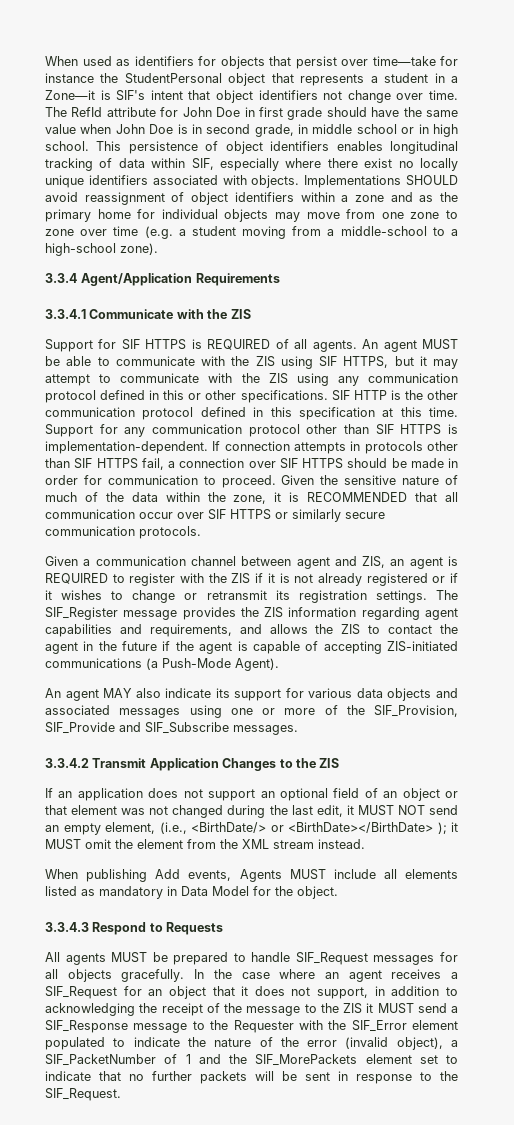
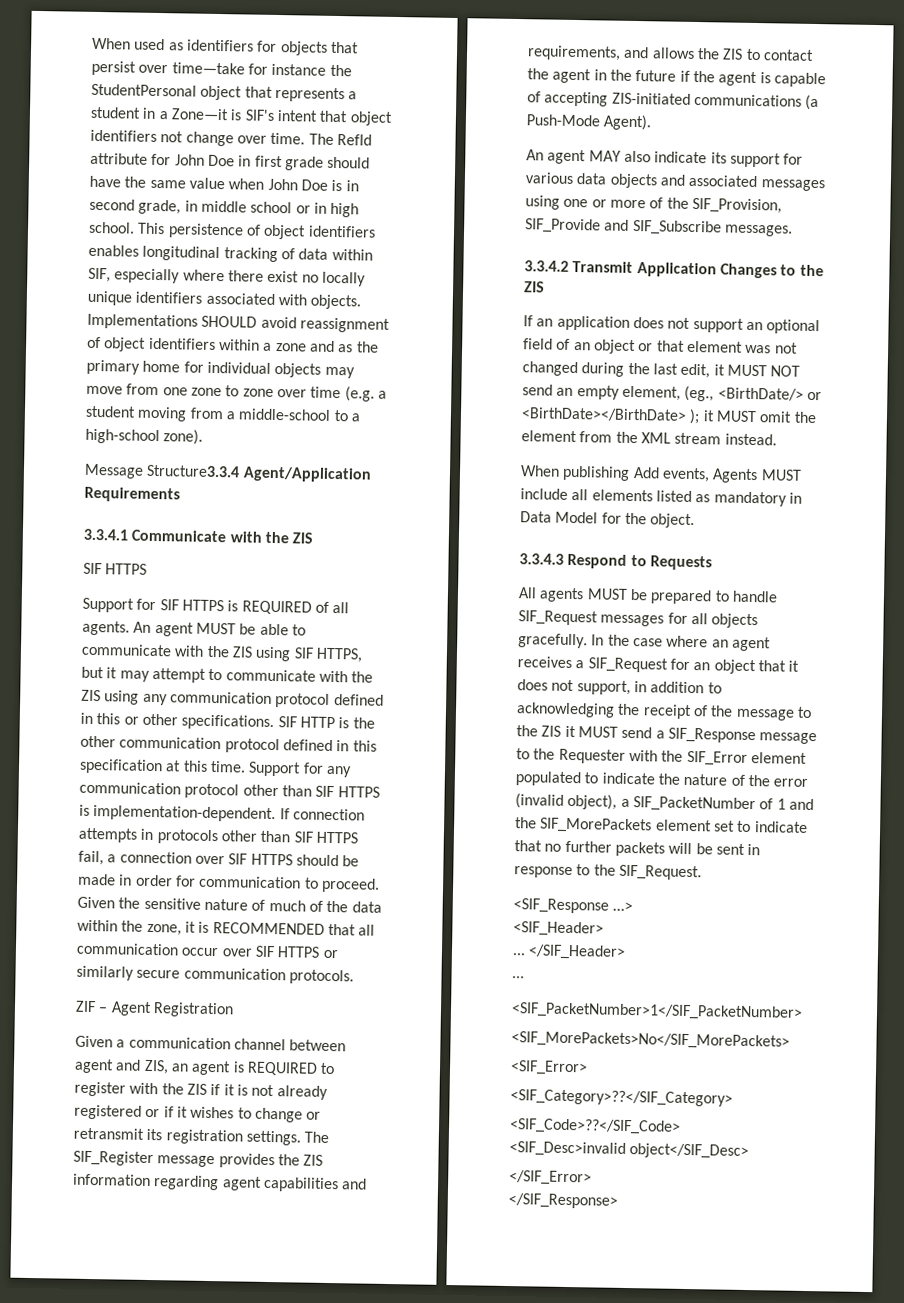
[45,273,77,283] 3.3.4 -> [84,463,241,479] Message Structure3.3.4
(251, 314) none -> [83,562,148,575] // SIF HTTPS
(201, 532) none -> [75,1000,234,1018] // ZIF – Agent Registration
[159,822,187,834] (i.e., -> [684,385,715,402] (eg.,
(121, 1094) none -> [513,898,634,914] [513,921,604,937] [512,944,627,960] [512,976,524,979] [511,1002,803,1021] [511,1031,790,1050] [510,1060,588,1076] [510,1089,733,1107] [509,1118,681,1135] [509,1141,750,1160] [509,1170,592,1186] [508,1193,618,1209] // <SIF_Response ...> // <SIF_Header> // ... </SIF_Header> // … // <SIF_PacketNumber>1</SIF_PacketNumber> // <SIF_MorePackets>No</SIF_MorePackets> // <SIF_Error> // <SIF_Category>??</SIF_Category> // <SIF_Code>??</SIF_Code> // <SIF_Desc>invalid object</SIF_Desc> // </SIF_Error> // </SIF_Response>

